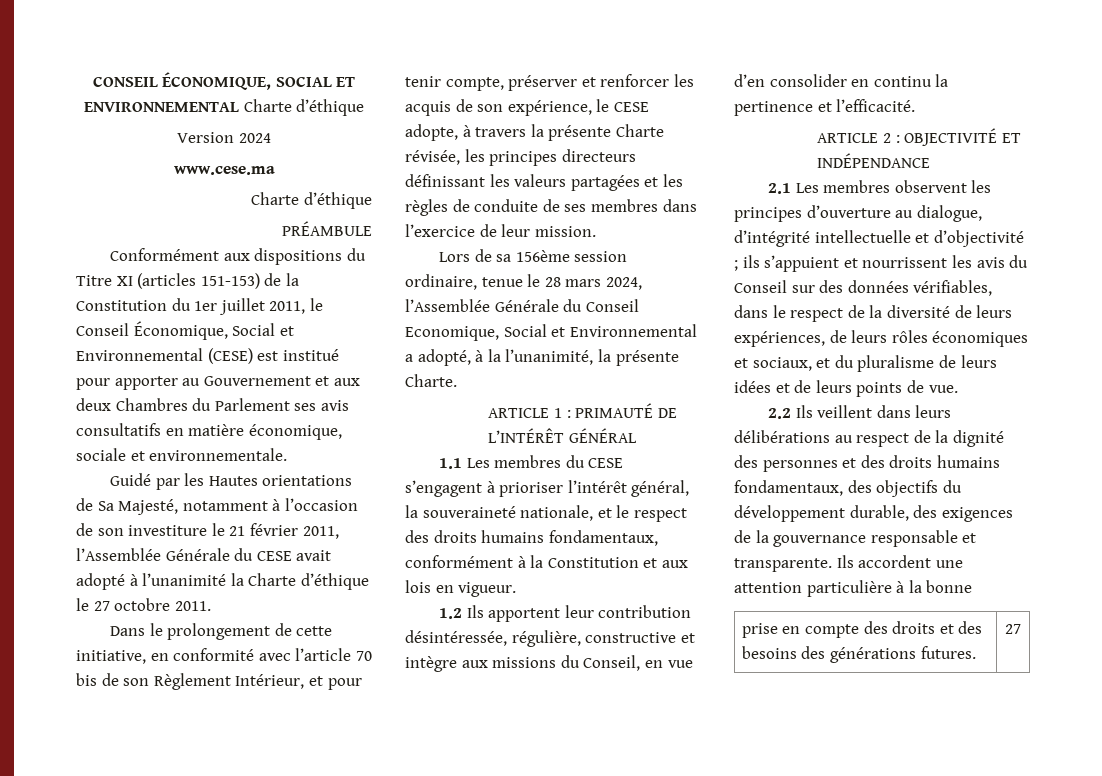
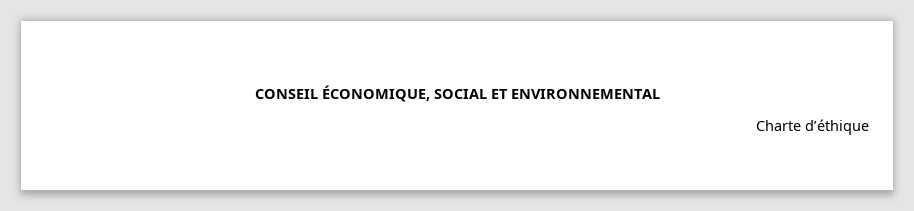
[243,99,365,116] [177,132,271,143] [173,166,275,175] [251,192,372,209] [282,221,372,236] [109,248,366,265] [76,273,299,289] [76,298,323,315] [76,321,294,340] [76,348,339,364] [76,376,360,390] [76,398,349,411] [76,423,342,440] [76,448,288,461] [109,473,353,490] [76,498,358,515] [76,523,339,539] [76,548,332,561] [76,573,369,590] [76,598,211,611] [109,623,333,640] [76,648,372,664] [76,673,362,690] [405,74,694,91] [405,99,649,116] [405,124,664,141] [405,149,636,166] [405,174,683,191] [405,199,697,216] [405,224,596,237] [438,249,628,262] [405,274,642,290] [405,299,639,312] [405,324,697,341] [405,349,679,366] [405,374,457,387] [488,403,677,418] [488,428,638,443] [438,455,624,469] [405,480,690,497] [405,505,687,522] [405,530,658,546] [405,555,688,568] [405,580,517,597] [438,605,692,622] [405,630,695,647] [405,655,693,672] [734,74,949,87] [734,99,916,116] [817,128,1021,146] [817,153,931,168] [767,180,992,194] [734,205,982,222] [734,230,1024,247] [734,255,1029,272] [734,280,993,296] [734,305,1013,322] [734,330,1029,347] [734,355,997,372] [734,380,958,397] [767,405,952,419] [734,430,1004,447] [734,455,1000,472] [734,480,962,497] [734,505,1013,522] [734,530,977,547] [734,555,963,572] [734,580,973,597] [741,621,983,638] [741,646,976,663] [1005,624,1021,634] Charte d’éthique // Version 2024 // www.cese.ma // Charte d’éthique // PRÉAMBULE // Conformément aux dispositions du Titre XI (articles 151-153) de la Constitution du 1er juillet 2011, le Conseil Économique, Social et Environnemental (CESE) est institué pour apporter au Gouvernement et aux deux Chambres du Parlement ses avis consultatifs en matière économique, sociale et environnementale. // Guidé par les Hautes orientations de Sa Majesté, notamment à l’occasion de son investiture le 21 février 2011, l’Assemblée Générale du CESE avait adopté à l’unanimité la Charte d’éthique le 27 octobre 2011. // Dans le prolongement de cette initiative, en conformité avec l’article 70 bis de son Règlement Intérieur, et pour tenir compte, préserver et renforcer les acquis de son expérience, le CESE adopte, à travers la présente Charte révisée, les principes directeurs définissant les valeurs partagées et les règles de conduite de ses membres dans l’exercice de leur mission. // Lors de sa 156ème session ordinaire, tenue le 28 mars 2024, l’Assemblée Générale du Conseil Economique, Social et Environnemental a adopté, à la l’unanimité, la présente Charte. // ARTICLE 1 : PRIMAUTÉ DE L’INTÉRÊT GÉNÉRAL // 1.1 Les membres du CESE s’engagent à prioriser l’intérêt général, la souveraineté nationale, et le respect des droits humains fondamentaux, conformément à la Constitution et aux lois en vigueur. // 1.2 Ils apportent leur contribution désintéressée, régulière, constructive et intègre aux missions du Conseil, en vue d’en consolider en continu la pertinence et l’efficacité. // ARTICLE 2 : OBJECTIVITÉ ET INDÉPENDANCE // 2.1 Les membres observent les principes d’ouverture au dialogue, d’intégrité intellectuelle et d’objectivité ; ils s’appuient et nourrissent les avis du Conseil sur des données vérifiables, dans le respect de la diversité de leurs expériences, de leurs rôles économiques et sociaux, et du pluralisme de leurs idées et de leurs points de vue. // 2.2 Ils veillent dans leurs délibérations au respect de la dignité des personnes et des droits humains fondamentaux, des objectifs du développement durable, des exigences de la gouvernance responsable et transparente. Ils accordent une attention particulière à la bonne // prise en compte des droits et des besoins des générations futures. | 27 -> [756,119,869,135] // Charte d’éthique

